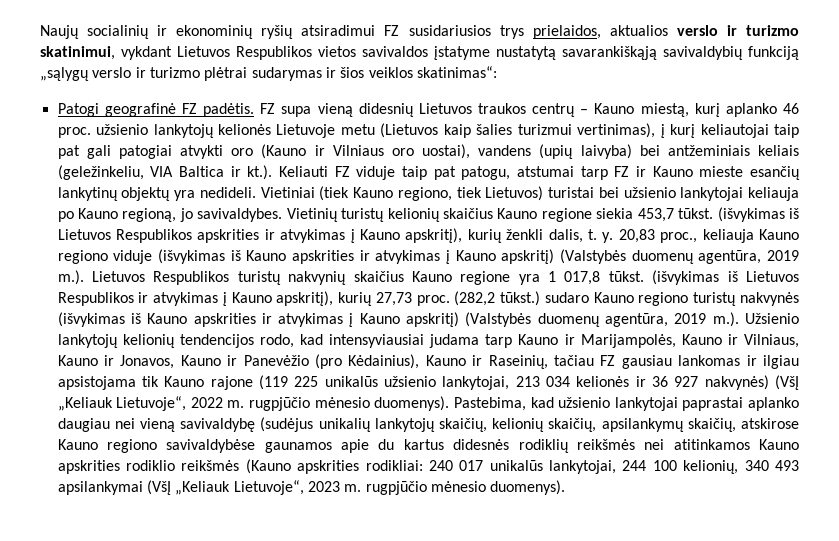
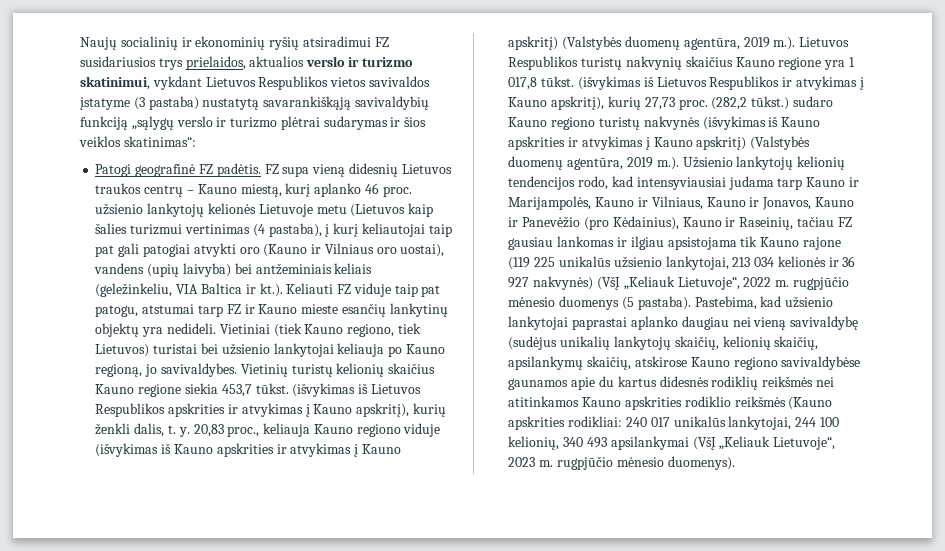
(490, 53) none -> [133,96,199,110] (3 pastaba)
[577,123,656,138] vertinimas), -> [184,223,322,237] vertinimas (4 pastaba),
[374,396,450,411] duomenys). -> [559,296,691,310] duomenys (5 pastaba).

